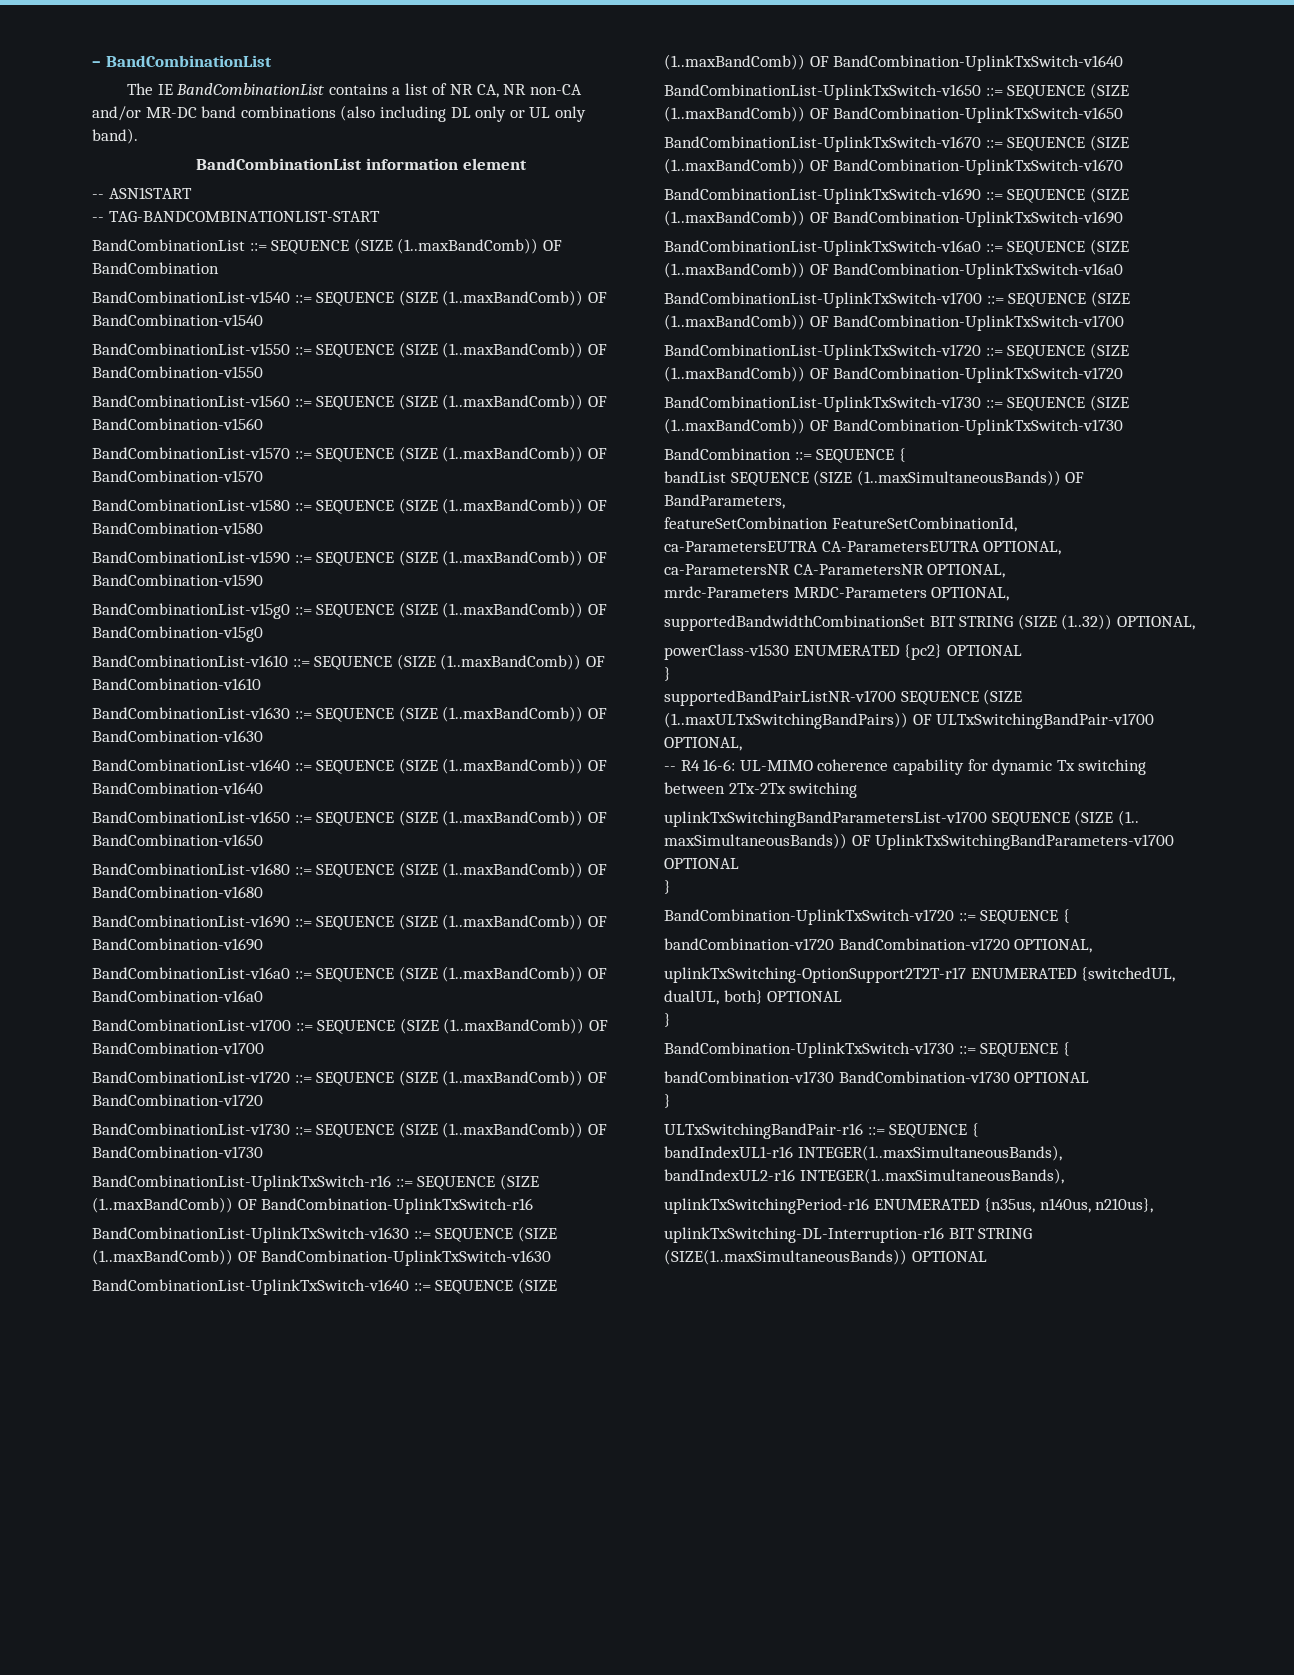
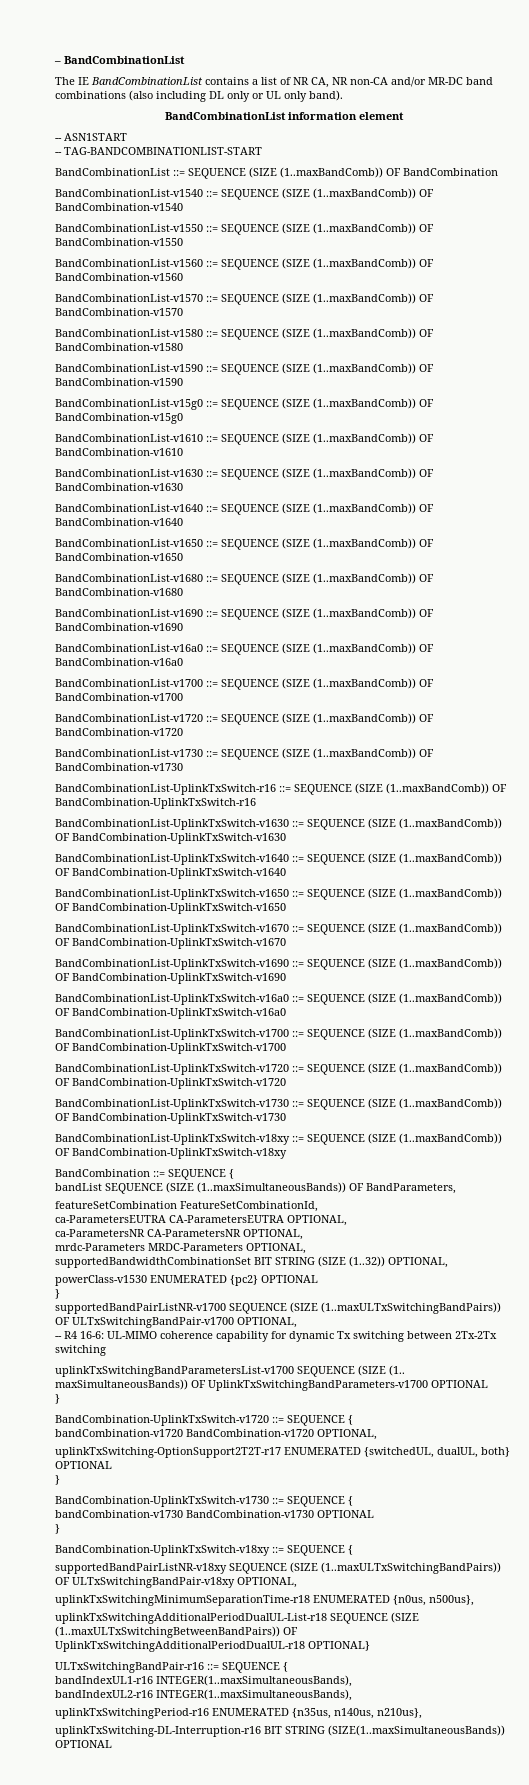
(1124, 427) none -> [55,1133,502,1145] [55,1148,287,1159] // BandCombinationList-UplinkTxSwitch-v18xy ::= SEQUENCE (SIZE (1..maxBandComb)) OF BandCombination-UplinkTxSwitch-v18xy
(671, 1101) none -> [55,1545,353,1556] [55,1562,501,1574] [55,1577,297,1588] [55,1595,474,1606] [55,1612,419,1624] [55,1626,298,1638] [55,1641,370,1652] // BandCombination-UplinkTxSwitch-v18xy ::= SEQUENCE { // supportedBandPairListNR-v18xy SEQUENCE (SIZE (1..maxULTxSwitchingBandPairs)) OF ULTxSwitchingBandPair-v18xy OPTIONAL, // uplinkTxSwitchingMinimumSeparationTime-r18 ENUMERATED {n0us, n500us}, // uplinkTxSwitchingAdditionalPeriodDualUL-List-r18 SEQUENCE (SIZE (1..maxULTxSwitchingBetweenBandPairs)) OF UplinkTxSwitchingAdditionalPeriodDualUL-r18 OPTIONAL}

